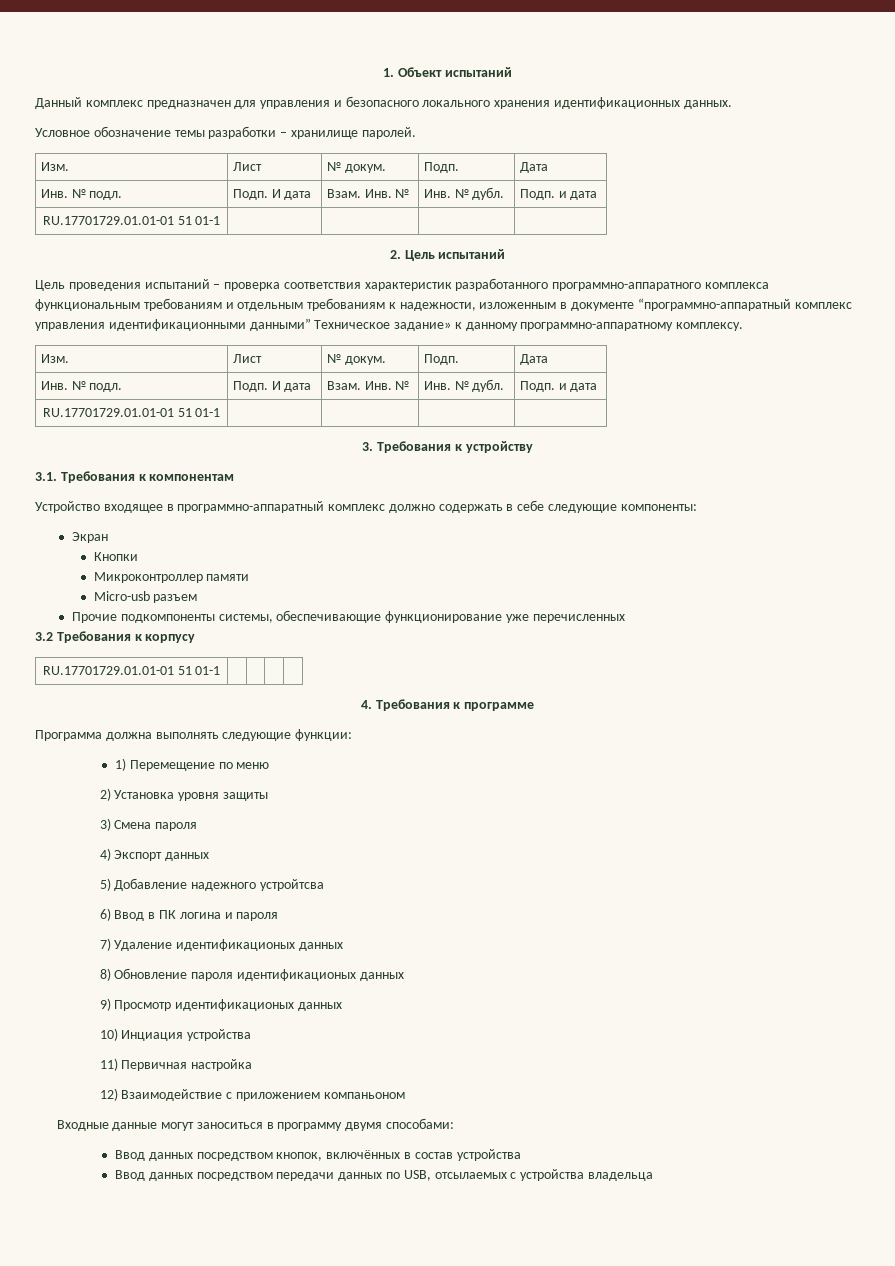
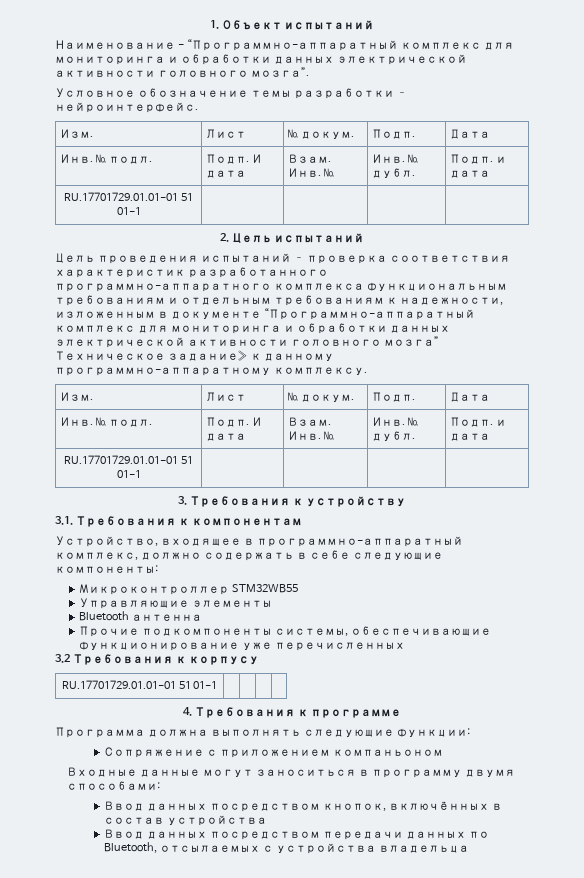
[35,96,732,109] Данный комплекс предназначен для управления и безопасного локального хранения идентификационных данных. -> [55,39,514,51] [55,54,467,65] [55,67,309,77] Наименование - “Программно-аппаратный комплекс для мониторинга и обработки данных электрической активности головного мозга”.
[290,127,416,139] хранилище паролей. -> [55,102,198,113] нейроинтерфейс.
[637,298,852,311] [35,318,311,331] “программно-аппаратный комплекс управления идентификационными данными” -> [263,308,475,320] [55,323,450,334] [55,336,439,348] “Программно-аппаратный комплекс для мониторинга и обработки данных электрической активности головного мозга”
[35,501,100,513] Устройство -> [55,536,158,547] Устройство,
[328,504,386,511] комплекс -> [55,552,138,560] комплекс,
[71,532,108,543] [93,552,138,561] [93,572,250,583] [93,591,198,603] Экран // Кнопки // Микроконтроллер памяти // Micro-usb разъем -> [79,584,299,595] [79,598,273,609] [79,611,203,621] Микроконтроллер STM32WB55 // Управляющие элементы // Bluetooth антенна
[115,758,270,771] [99,788,269,801] [99,818,198,831] [99,848,210,861] [99,878,325,891] [99,908,279,921] [99,938,344,951] [99,968,404,981] [99,998,343,1011] [99,1028,252,1041] [99,1058,253,1071] [99,1088,223,1101] 1) Перемещение по меню // 2) Установка уровня защиты // 3) Смена пароля // 4) Экспорт данных // 5) Добавление надежного устройтсва // 6) Ввод в ПК логина и пароля // 7) Удаление идентификационых данных // 8) Обновление пароля идентификационых данных // 9) Просмотр идентификационых данных // 10) Инциация устройства // 11) Первичная настройка // 12) Взаимодействие -> [103,747,204,758] Сопряжение
[403,1170,431,1181] USB, -> [103,842,157,853] Bluetooth,

